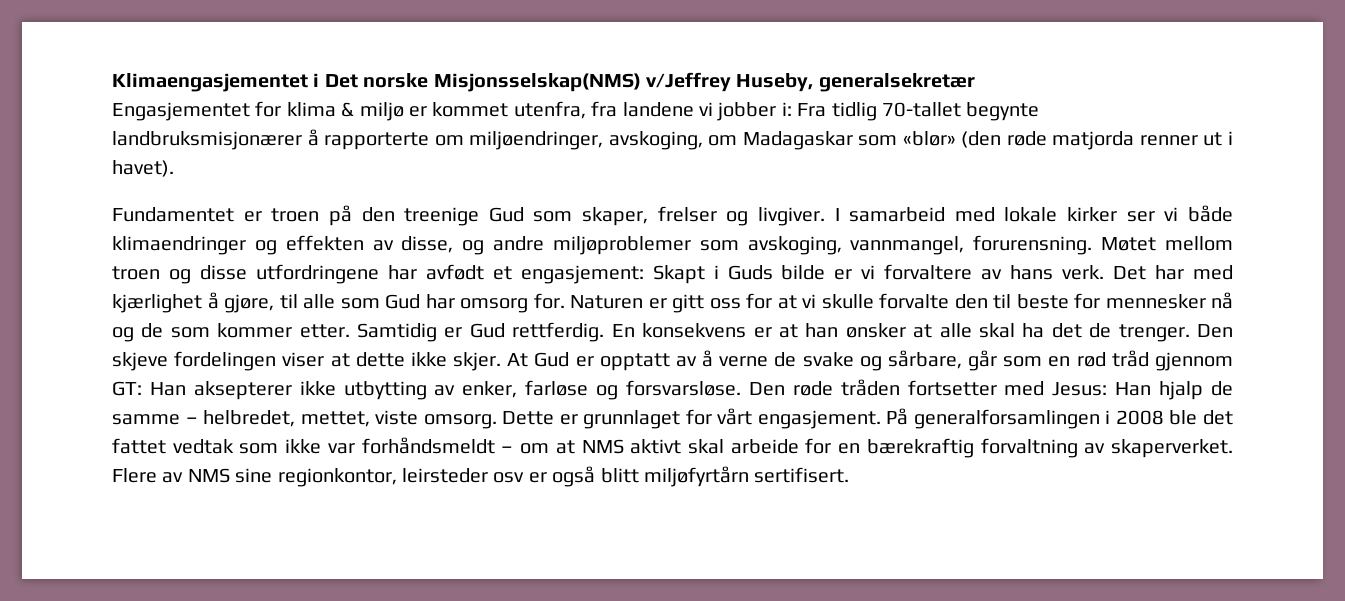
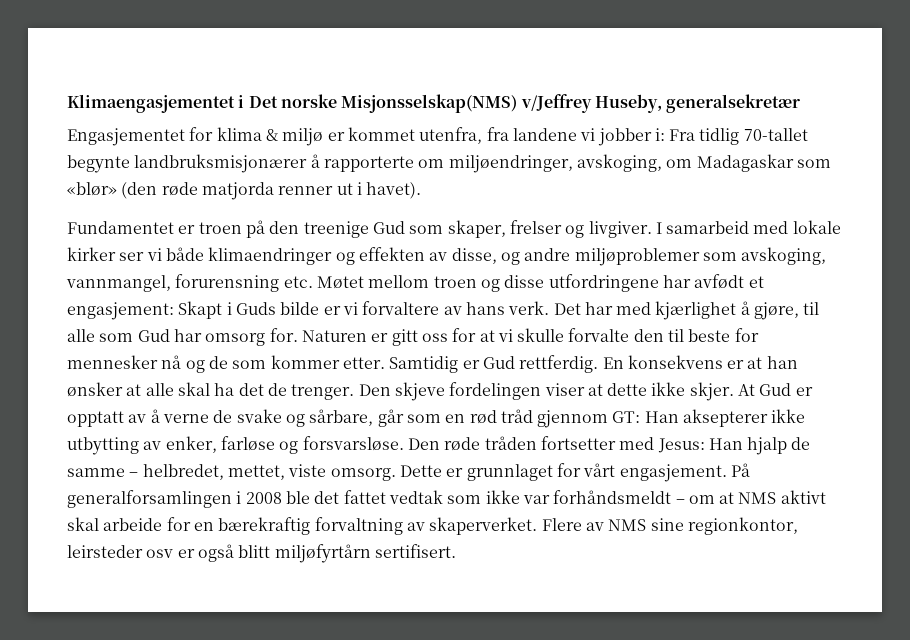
[973,235,1093,255] forurensning. -> [175,274,313,292] forurensning etc.

